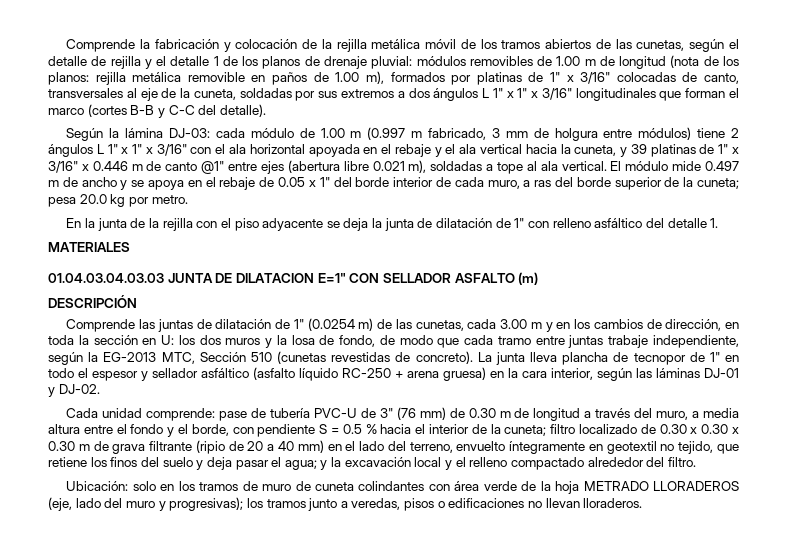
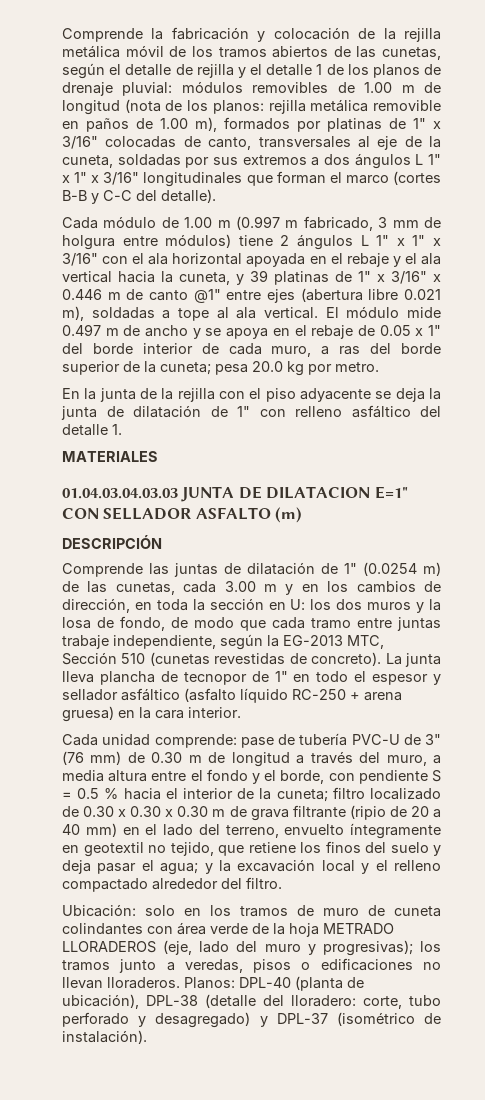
[66,128,245,141] Según la lámina DJ-03: cada -> [62,217,98,229] Cada
[551,368,739,381] [48,384,100,397] interior, según las láminas DJ-01 y DJ-02. -> [188,707,241,718] interior.
(643, 503) none -> [184,976,364,991] [62,994,441,1009] [62,1012,441,1028] [62,1030,147,1044] Planos: DPL-40 (planta de ubicación), DPL-38 (detalle del lloradero: corte, tubo perforado y desagregado) y DPL-37 (isométrico de instalación).

